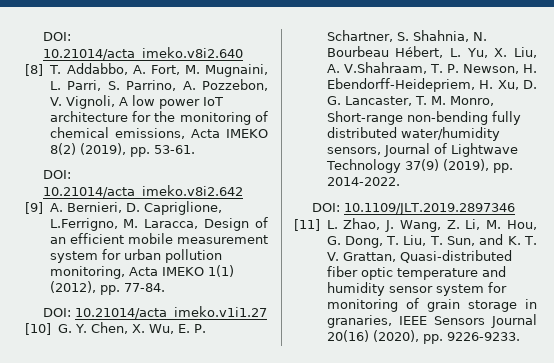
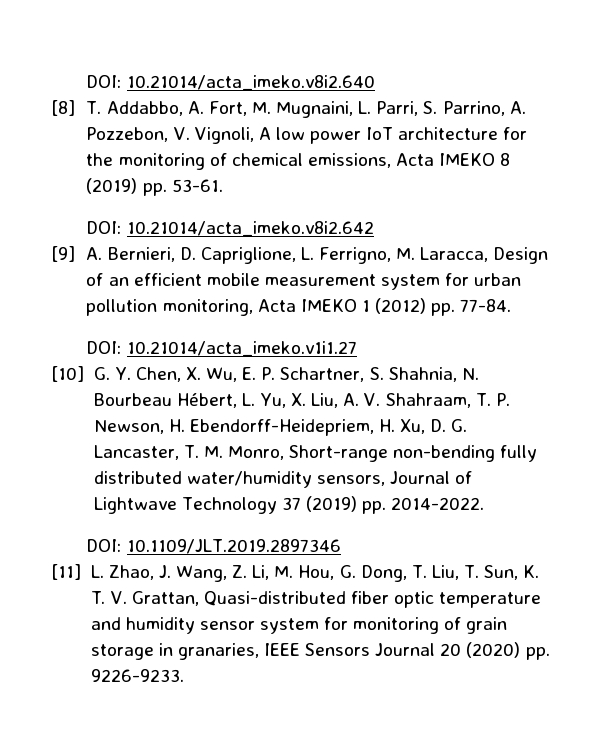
[49,143,126,155] 8(2) (2019), -> [500,153,511,166] [86,178,138,194] 8 (2019)
[49,218,118,231] L.Ferrigno, -> [300,247,392,264] L. Ferrigno,
[207,265,234,277] [49,281,96,293] 1(1) (2012), -> [361,298,427,314] 1 (2012)
[343,62,427,74] V.Shahraam, -> [364,393,471,408] V. Shahraam,
[405,159,490,171] 37(9) (2019), -> [281,496,357,512] 37 (2019)
[479,234,504,245] and -> (519, 572) none
[326,330,419,342] 20(16) (2020), -> [440,642,521,658] 20 (2020)

